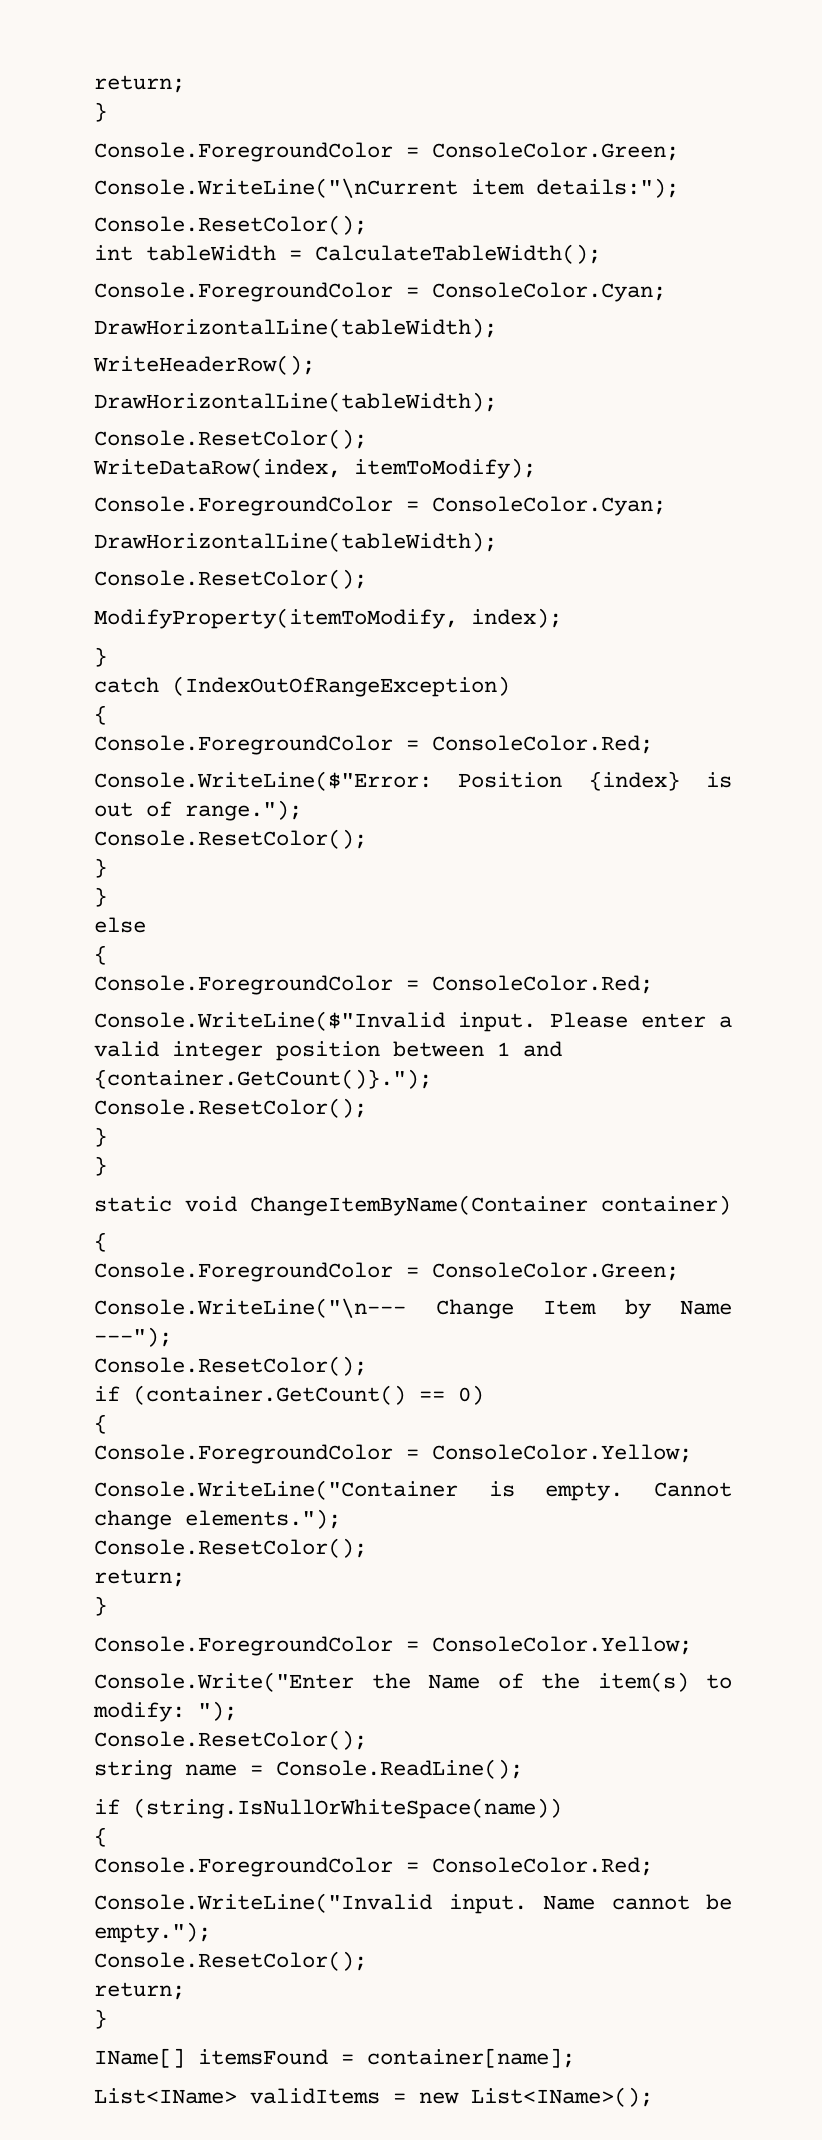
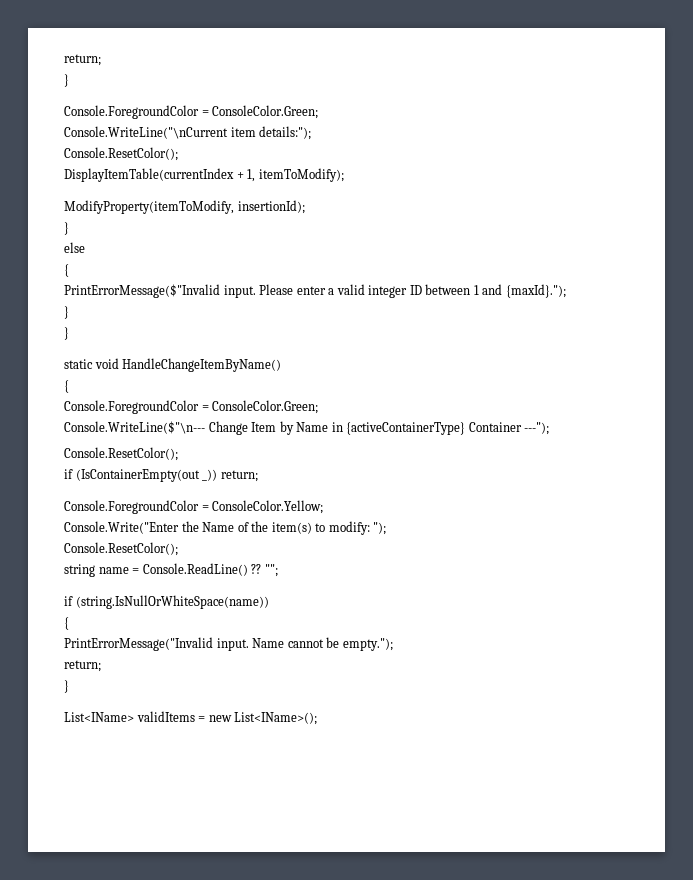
[94,244,601,264] [94,282,666,302] [94,318,497,338] [93,355,315,375] [94,392,497,412] [94,429,367,449] [93,458,536,479] [94,496,666,516] [94,532,497,552] [94,569,367,589] [94,608,562,629] [94,647,107,667] [94,676,510,697] [94,705,107,725] [94,735,653,755] [94,771,732,791] [94,800,302,821] [94,829,367,849] [94,858,107,878] int tableWidth = CalculateTableWidth(); // Console.ForegroundColor = ConsoleColor.Cyan; // DrawHorizontalLine(tableWidth); // WriteHeaderRow(); // DrawHorizontalLine(tableWidth); // Console.ResetColor(); // WriteDataRow(index, itemToModify); // Console.ForegroundColor = ConsoleColor.Cyan; // DrawHorizontalLine(tableWidth); // Console.ResetColor(); // ModifyProperty(itemToModify, index); // } // catch (IndexOutOfRangeException) // { // Console.ForegroundColor = ConsoleColor.Red; // Console.WriteLine($"Error: Position {index} is out of range."); // Console.ResetColor(); // } -> [64,168,344,182] [64,200,305,214] DisplayItemTable(currentIndex + 1, itemToModify); // ModifyProperty(itemToModify, insertionId);
[94,975,653,995] [94,1011,445,1031] Console.ForegroundColor = ConsoleColor.Red; // Console.WriteLine($"Invalid -> [64,284,220,298] PrintErrorMessage($"Invalid
[276,1041,380,1061] position -> [409,285,422,295] ID
[94,1069,432,1089] [94,1098,367,1118] {container.GetCount()}."); // Console.ResetColor(); -> [505,284,566,298] {maxId}.");
[250,1195,731,1216] ChangeItemByName(Container container) -> [122,358,282,372] HandleChangeItemByName()
[94,1298,406,1318] Console.WriteLine("\n--- -> [64,421,205,434] Console.WriteLine($"\n---
(732, 1307) none -> [331,422,522,435] in {activeContainerType} Container
[133,1385,484,1405] [94,1414,107,1434] [94,1444,692,1464] [94,1480,732,1501] [94,1509,341,1530] [94,1538,367,1558] [94,1569,185,1587] [94,1596,107,1616] (container.GetCount() == 0) // { // Console.ForegroundColor = ConsoleColor.Yellow; // Console.WriteLine("Container is empty. Cannot change elements."); // Console.ResetColor(); // return; // } -> [75,469,258,482] (IsContainerEmpty(out _)) return;
[276,1759,523,1779] Console.ReadLine(); -> [142,563,278,577] Console.ReadLine() ?? "";
[94,1857,653,1877] [94,1893,432,1913] Console.ForegroundColor = ConsoleColor.Red; // Console.WriteLine("Invalid -> [64,637,213,651] PrintErrorMessage("Invalid
[94,1951,367,1971] [94,1982,185,2000] [94,2009,107,2029] [94,2048,575,2068] // Console.ResetColor(); // return; // } // IName[] itemsFound = container[name]; -> [64,660,101,672] [64,680,69,693] // return; // }

